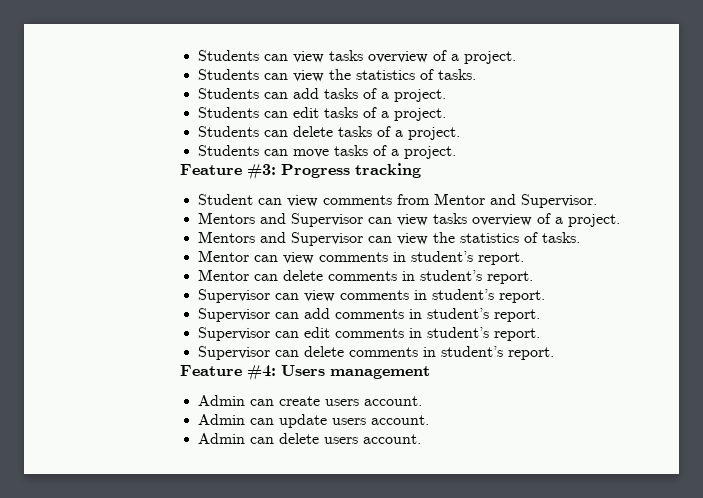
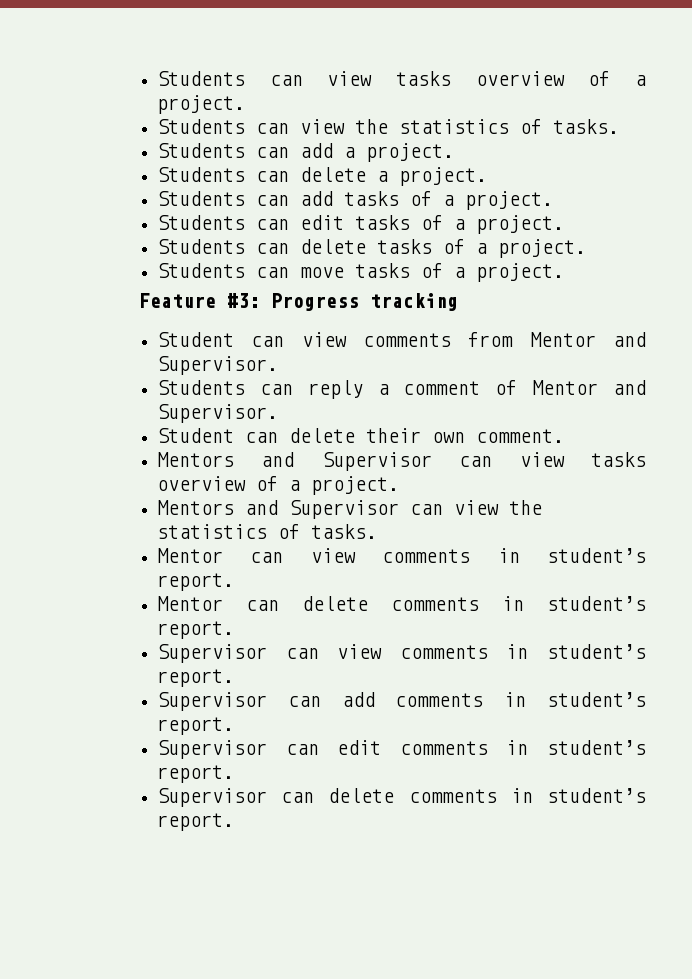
(477, 74) none -> [157,143,455,162] [157,167,488,186] // Students can add a project. // Students can delete a project.
(598, 201) none -> [157,380,646,399] [157,404,279,423] [157,428,565,443] // Students can reply a comment of Mentor and Supervisor. // Student can delete their own comment.
[180,365,431,381] [198,395,423,406] [198,414,430,428] [198,433,422,444] // Feature #4: Users management // Admin can create users account. // Admin can update users account. // Admin can delete users account. -> (235, 822) none

